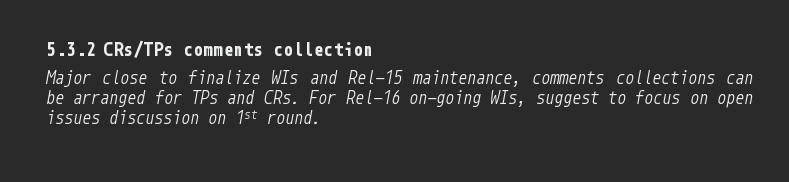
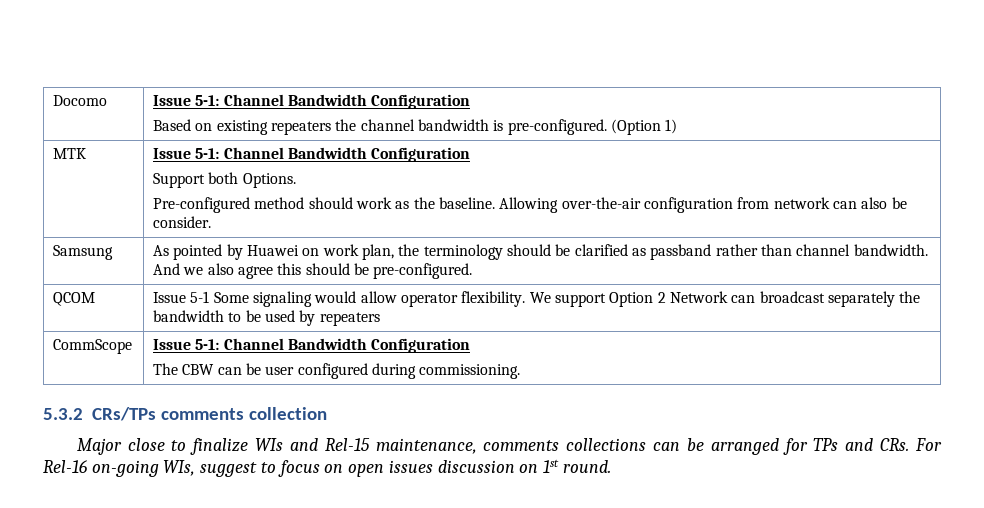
(46, 49) none -> [53,95,108,106] [153,94,471,109] [153,119,678,135] [53,148,87,159] [153,147,471,162] [153,172,296,188] [153,197,907,213] [153,216,212,228] [53,245,114,260] [153,244,928,260] [153,263,473,279] [53,292,96,306] [153,291,921,307] [153,310,380,326] [53,339,133,354] [153,338,471,353] [153,363,521,379] Docomo | Issue 5-1: Channel Bandwidth Configuration // Based on existing repeaters the channel bandwidth is pre-configured. (Option 1) // MTK | Issue 5-1: Channel Bandwidth Configuration // Support both Options. // Pre-configured method should work as the baseline. Allowing over-the-air configuration from network can also be consider. // Samsung | As pointed by Huawei on work plan, the terminology should be clarified as passband rather than channel bandwidth. And we also agree this should be pre-configured. // QCOM | Issue 5-1 Some signaling would allow operator flexibility. We support Option 2 Network can broadcast separately the bandwidth to be used by repeaters // CommScope | Issue 5-1: Channel Bandwidth Configuration // The CBW can be user configured during commissioning. //

